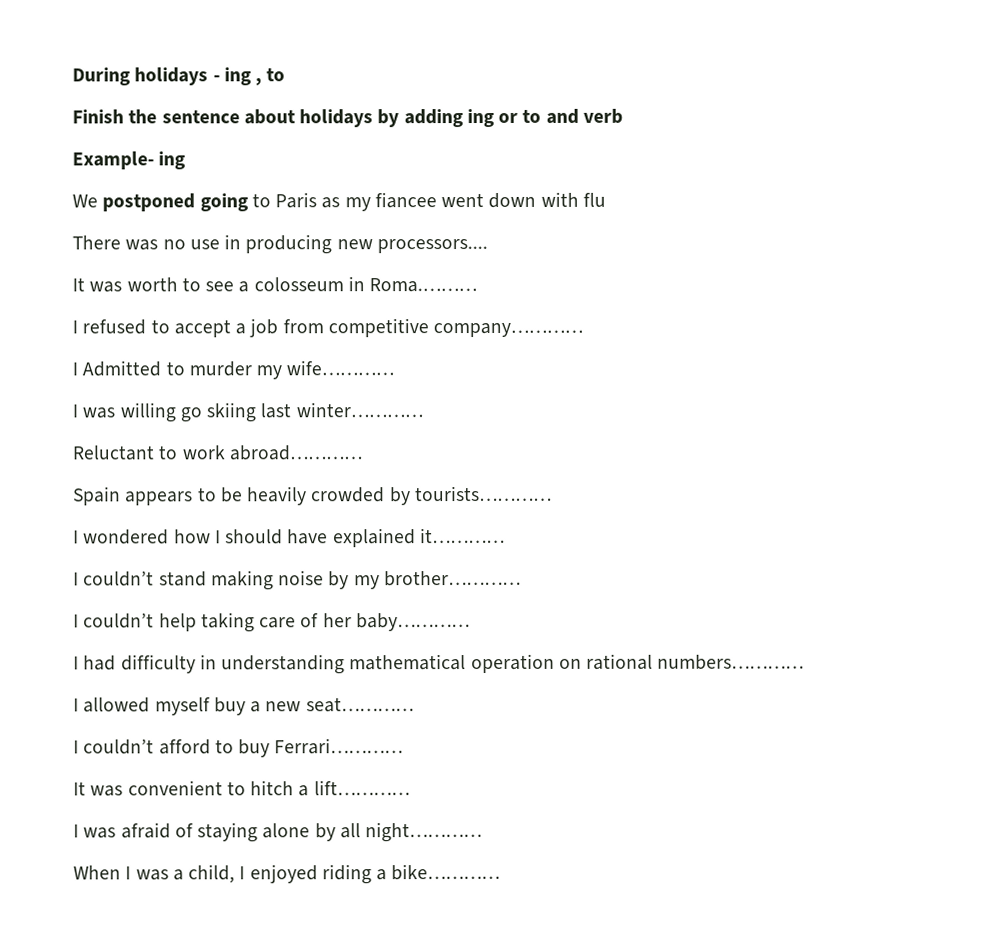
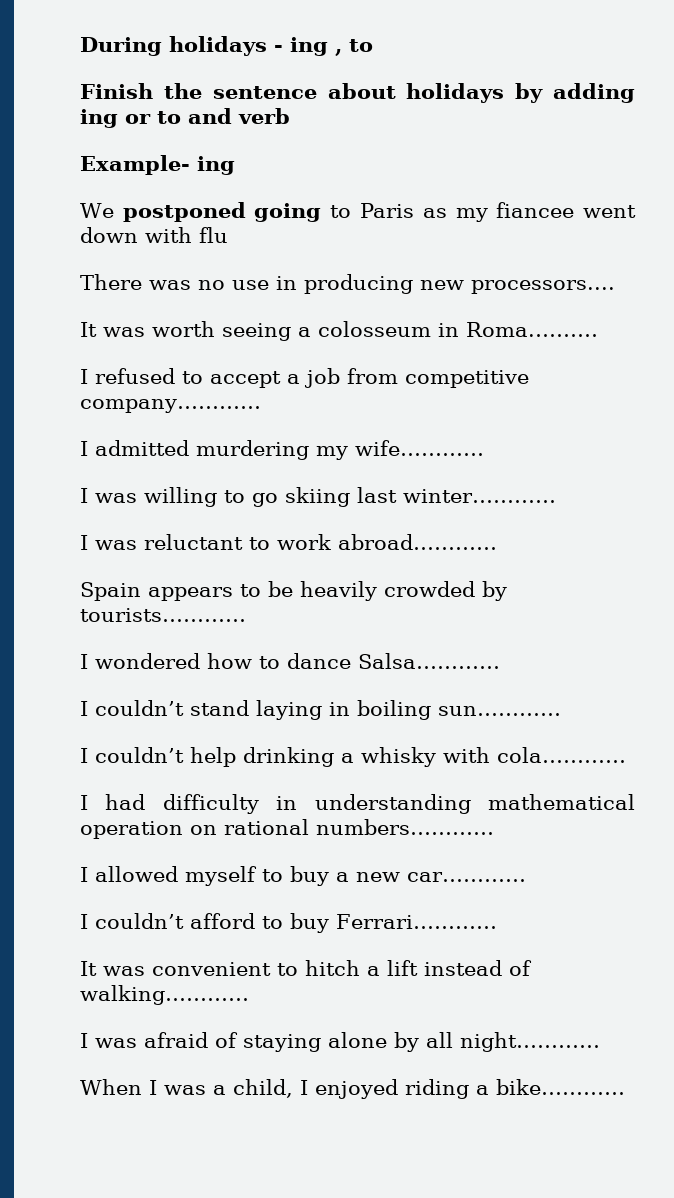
[181,277,235,292] to see -> [222,323,291,341] seeing
[82,360,252,377] Admitted to murder -> [95,440,309,460] admitted murdering
(176, 412) none -> [224,490,245,503] to
[72,445,154,461] Reluctant -> [80,534,243,550] I was reluctant
[214,527,505,548] [73,570,521,591] [73,612,470,633] I should have explained it………… // I couldn’t stand making noise by my brother………… // I couldn’t help taking care of her baby………… -> [259,653,500,669] [80,700,561,720] [80,747,626,767] to dance Salsa………… // I couldn’t stand laying in boiling sun………… // I couldn’t help drinking a whisky with cola…………
(211, 706) none -> [262,869,283,882] to
[305,697,414,713] seat………… -> [407,872,526,882] car…………
[313,780,410,796] lift………… -> [387,960,532,976] [80,985,249,1005] lift instead of walking…………

